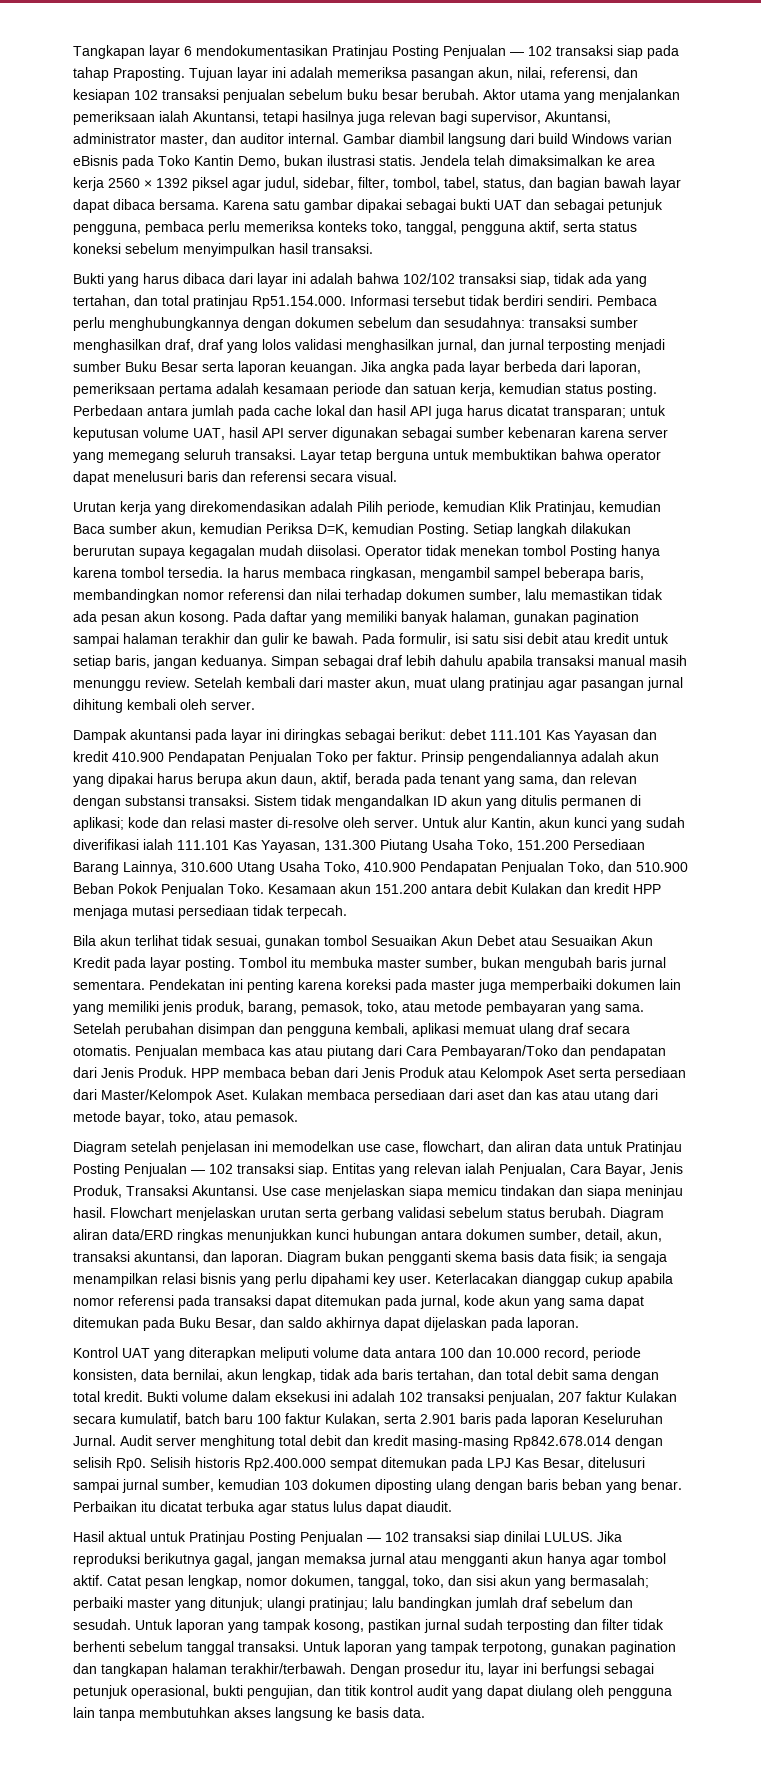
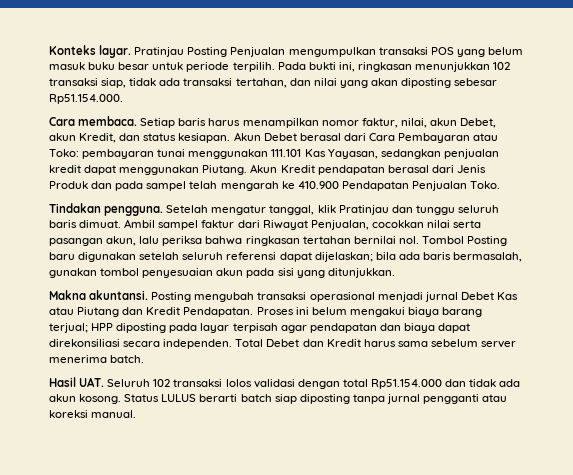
[73,45,679,59] [73,67,638,81] [73,89,680,103] [73,111,611,125] [73,133,672,147] [73,155,655,169] [73,177,681,191] [73,199,663,213] [73,221,637,235] [73,243,373,257] [73,273,455,287] Tangkapan layar 6 mendokumentasikan Pratinjau Posting Penjualan — 102 transaksi siap pada tahap Praposting. Tujuan layar ini adalah memeriksa pasangan akun, nilai, referensi, dan kesiapan 102 transaksi penjualan sebelum buku besar berubah. Aktor utama yang menjalankan pemeriksaan ialah Akuntansi, tetapi hasilnya juga relevan bagi supervisor, Akuntansi, administrator master, dan auditor internal. Gambar diambil langsung dari build Windows varian eBisnis pada Toko Kantin Demo, bukan ilustrasi statis. Jendela telah dimaksimalkan ke area kerja 2560 × 1392 piksel agar judul, sidebar, filter, tombol, tabel, status, dan bagian bawah layar dapat dibaca bersama. Karena satu gambar dipakai sebagai bukti UAT dan sebagai petunjuk pengguna, pembaca perlu memeriksa konteks toko, tanggal, pengguna aktif, serta status koneksi sebelum menyimpulkan hasil transaksi. // Bukti yang harus dibaca dari layar ini adalah bahwa 102/102 -> [49,45,523,58] [49,62,511,72] Konteks layar. Pratinjau Posting Penjualan mengumpulkan transaksi POS yang belum masuk buku besar untuk periode terpilih. Pada bukti ini, ringkasan menunjukkan 102
[616,276,647,287] [73,295,657,309] [73,317,638,331] [73,339,665,353] [73,361,641,375] [73,383,657,397] [73,405,666,419] [73,427,668,441] [73,449,661,463] [73,471,397,485] [73,501,661,515] [73,523,631,537] [73,545,660,559] [73,567,644,581] [73,589,663,603] [73,611,639,625] [73,633,669,647] [73,655,687,669] [73,677,683,691] [73,699,255,713] [73,729,657,743] [73,751,659,765] [73,773,637,787] [73,795,641,809] [73,817,685,831] [73,839,645,853] [73,861,688,875] [73,883,661,897] [73,905,347,919] [73,935,653,949] [73,957,666,971] [73,979,681,993] [73,1001,644,1015] [73,1023,630,1037] [73,1045,666,1059] [73,1067,686,1081] [73,1089,658,1103] [73,1111,298,1125] [73,1141,682,1155] [73,1163,683,1177] [73,1185,683,1199] [73,1207,664,1221] [73,1229,662,1243] [73,1251,667,1265] [73,1273,673,1287] [73,1295,644,1309] [73,1317,579,1331] [73,1347,641,1361] [73,1369,659,1383] [73,1391,677,1405] [73,1413,663,1427] [73,1435,663,1449] [73,1457,645,1471] [73,1479,682,1493] [73,1501,452,1515] [73,1531,622,1545] [73,1553,666,1567] [73,1575,649,1589] [73,1597,633,1611] [73,1619,664,1633] [73,1641,676,1655] [73,1663,654,1677] [73,1685,672,1699] [73,1707,425,1721] yang tertahan, dan total pratinjau Rp51.154.000. Informasi tersebut tidak berdiri sendiri. Pembaca perlu menghubungkannya dengan dokumen sebelum dan sesudahnya: transaksi sumber menghasilkan draf, draf yang lolos validasi menghasilkan jurnal, dan jurnal terposting menjadi sumber Buku Besar serta laporan keuangan. Jika angka pada layar berbeda dari laporan, pemeriksaan pertama adalah kesamaan periode dan satuan kerja, kemudian status posting. Perbedaan antara jumlah pada cache lokal dan hasil API juga harus dicatat transparan; untuk keputusan volume UAT, hasil API server digunakan sebagai sumber kebenaran karena server yang memegang seluruh transaksi. Layar tetap berguna untuk membuktikan bahwa operator dapat menelusuri baris dan referensi secara visual. // Urutan kerja yang direkomendasikan adalah Pilih periode, kemudian Klik Pratinjau, kemudian Baca sumber akun, kemudian Periksa D=K, kemudian Posting. Setiap langkah dilakukan berurutan supaya kegagalan mudah diisolasi. Operator tidak menekan tombol Posting hanya karena tombol tersedia. Ia harus membaca ringkasan, mengambil sampel beberapa baris, membandingkan nomor referensi dan nilai terhadap dokumen sumber, lalu memastikan tidak ada pesan akun kosong. Pada daftar yang memiliki banyak halaman, gunakan pagination sampai halaman terakhir dan gulir ke bawah. Pada formulir, isi satu sisi debit atau kredit untuk setiap baris, jangan keduanya. Simpan sebagai draf lebih dahulu apabila transaksi manual masih menunggu review. Setelah kembali dari master akun, muat ulang pratinjau agar pasangan jurnal dihitung kembali oleh server. // Dampak akuntansi pada layar ini diringkas sebagai berikut: debet 111.101 Kas Yayasan dan kredit 410.900 Pendapatan Penjualan Toko per faktur. Prinsip pengendaliannya adalah akun yang dipakai harus berupa akun daun, aktif, berada pada tenant yang sama, dan relevan dengan substansi transaksi. Sistem tidak mengandalkan ID akun yang ditulis permanen di aplikasi; kode dan relasi master di-resolve oleh server. Untuk alur Kantin, akun kunci yang sudah diverifikasi ialah 111.101 Kas Yayasan, 131.300 Piutang Usaha Toko, 151.200 Persediaan Barang Lainnya, 310.600 Utang Usaha Toko, 410.900 Pendapatan Penjualan Toko, dan 510.900 Beban Pokok Penjualan Toko. Kesamaan akun 151.200 antara debit Kulakan dan kredit HPP menjaga mutasi persediaan tidak terpecah. // Bila akun terlihat tidak sesuai, gunakan tombol Sesuaikan Akun Debet atau Sesuaikan Akun Kredit pada layar posting. Tombol itu membuka master sumber, bukan mengubah baris jurnal sementara. Pendekatan ini penting karena koreksi pada master juga memperbaiki dokumen lain yang memiliki jenis produk, barang, pemasok, toko, atau metode pembayaran yang sama. Setelah perubahan disimpan dan pengguna kembali, aplikasi memuat ulang draf secara otomatis. Penjualan membaca kas atau piutang dari Cara Pembayaran/Toko dan pendapatan dari Jenis Produk. HPP membaca beban dari Jenis Produk atau Kelompok Aset serta persediaan dari Master/Kelompok Aset. Kulakan membaca persediaan dari aset dan kas atau utang dari metode bayar, toko, atau pemasok. // Diagram setelah penjelasan ini memodelkan use case, flowchart, dan aliran data untuk Pratinjau Posting Penjualan — 102 transaksi siap. Entitas yang relevan ialah Penjualan, Cara Bayar, Jenis Produk, Transaksi Akuntansi. Use case menjelaskan siapa memicu tindakan dan siapa meninjau hasil. Flowchart menjelaskan urutan serta gerbang validasi sebelum status berubah. Diagram aliran data/ERD ringkas menunjukkan kunci hubungan antara dokumen sumber, detail, akun, transaksi akuntansi, dan laporan. Diagram bukan pengganti skema basis data fisik; ia sengaja menampilkan relasi bisnis yang perlu dipahami key user. Keterlacakan dianggap cukup apabila nomor referensi pada transaksi dapat ditemukan pada jurnal, kode akun yang sama dapat ditemukan pada Buku Besar, dan saldo akhirnya dapat dijelaskan pada laporan. // Kontrol UAT yang diterapkan meliputi volume data antara 100 dan 10.000 record, periode konsisten, data bernilai, akun lengkap, tidak ada baris tertahan, dan total debit sama dengan total kredit. Bukti volume dalam eksekusi ini adalah 102 transaksi penjualan, 207 faktur Kulakan secara kumulatif, batch baru 100 faktur Kulakan, serta 2.901 baris pada laporan Keseluruhan Jurnal. Audit server menghitung total debit dan kredit masing-masing Rp842.678.014 dengan selisih Rp0. Selisih historis Rp2.400.000 sempat ditemukan pada LPJ Kas Besar, ditelusuri sampai jurnal sumber, kemudian 103 dokumen diposting ulang dengan baris beban yang benar. Perbaikan itu dicatat terbuka agar status lulus dapat diaudit. // Hasil aktual untuk Pratinjau Posting Penjualan — 102 transaksi siap dinilai LULUS. Jika reproduksi berikutnya gagal, jangan memaksa jurnal atau mengganti akun hanya agar tombol aktif. Catat pesan lengkap, nomor dokumen, tanggal, toko, dan sisi akun yang bermasalah; perbaiki master yang ditunjuk; ulangi pratinjau; lalu bandingkan jumlah draf sebelum dan sesudah. Untuk laporan yang tampak kosong, pastikan jurnal sudah terposting dan filter tidak berhenti sebelum tanggal transaksi. Untuk laporan yang tampak terpotong, gunakan pagination dan tangkapan halaman terakhir/terbawah. Dengan prosedur itu, layar ini berfungsi sebagai petunjuk operasional, bukti pengujian, dan titik kontrol audit yang dapat diulang oleh pengguna lain tanpa membutuhkan akses langsung ke basis data. -> [183,78,498,88] [49,94,123,104] [49,116,497,128] [49,132,499,143] [49,149,499,159] [49,164,486,175] [49,181,501,191] [49,203,499,216] [49,219,482,230] [49,236,508,246] [49,252,523,262] [49,268,395,278] [49,290,518,302] [49,307,483,317] [49,323,471,333] [49,339,517,349] [49,355,145,363] [49,377,521,389] [49,394,508,404] [49,410,137,418] transaksi tertahan, dan nilai yang akan diposting sebesar Rp51.154.000. // Cara membaca. Setiap baris harus menampilkan nomor faktur, nilai, akun Debet, akun Kredit, dan status kesiapan. Akun Debet berasal dari Cara Pembayaran atau Toko: pembayaran tunai menggunakan 111.101 Kas Yayasan, sedangkan penjualan kredit dapat menggunakan Piutang. Akun Kredit pendapatan berasal dari Jenis Produk dan pada sampel telah mengarah ke 410.900 Pendapatan Penjualan Toko. // Tindakan pengguna. Setelah mengatur tanggal, klik Pratinjau dan tunggu seluruh baris dimuat. Ambil sampel faktur dari Riwayat Penjualan, cocokkan nilai serta pasangan akun, lalu periksa bahwa ringkasan tertahan bernilai nol. Tombol Posting baru digunakan setelah seluruh referensi dapat dijelaskan; bila ada baris bermasalah, gunakan tombol penyesuaian akun pada sisi yang ditunjukkan. // Makna akuntansi. Posting mengubah transaksi operasional menjadi jurnal Debet Kas atau Piutang dan Kredit Pendapatan. Proses ini belum mengakui biaya barang terjual; HPP diposting pada layar terpisah agar pendapatan dan biaya dapat direkonsiliasi secara independen. Total Debet dan Kredit harus sama sebelum server menerima batch. // Hasil UAT. Seluruh 102 transaksi lolos validasi dengan total Rp51.154.000 dan tidak ada akun kosong. Status LULUS berarti batch siap diposting tanpa jurnal pengganti atau koreksi manual.

